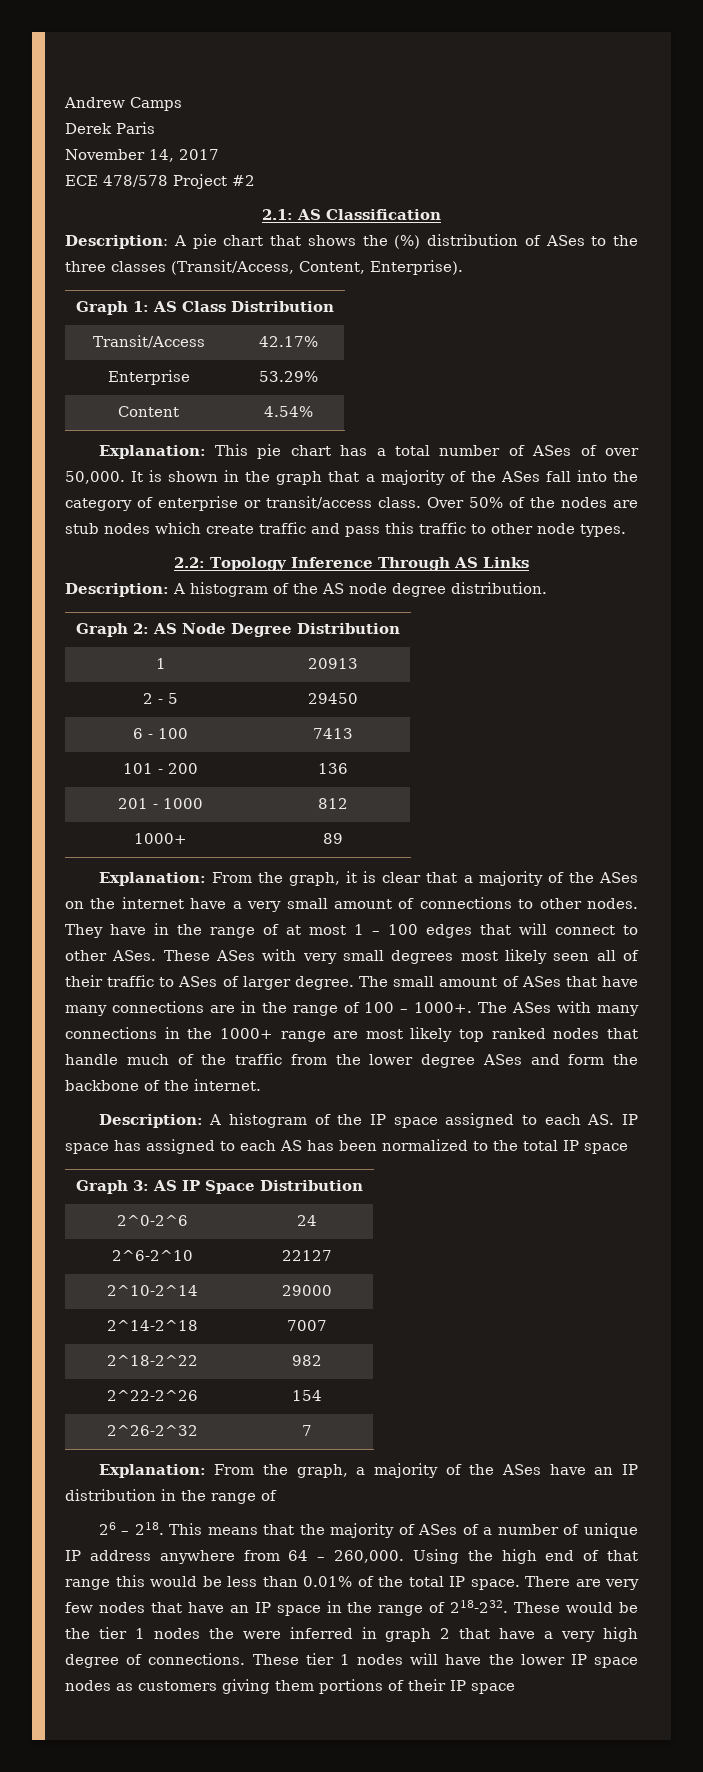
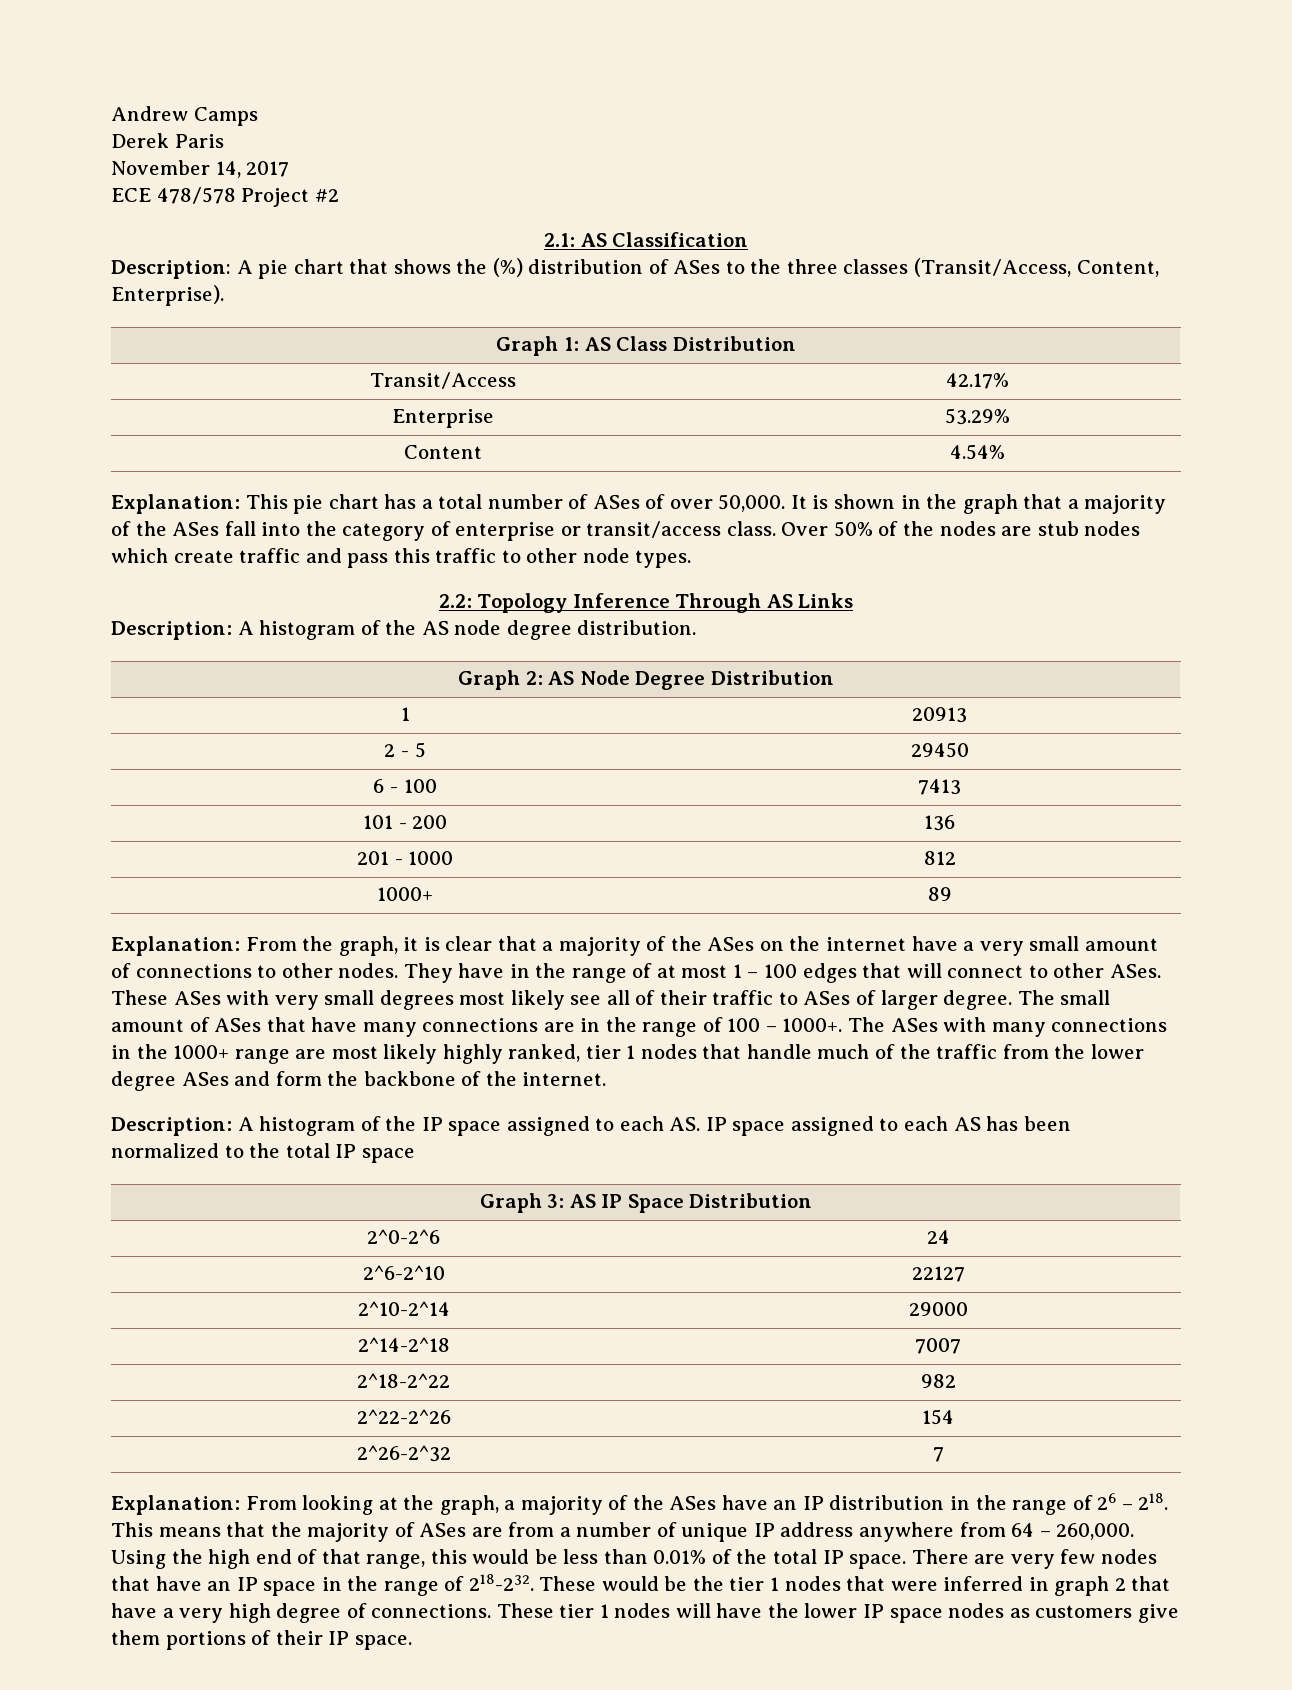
[553,953,590,961] seen -> [570,995,602,1005] see
[459,1028,546,1042] top ranked -> [442,1044,636,1064] highly ranked, tier 1
[114,1140,141,1151] has -> (786, 1128) none
(255, 1469) none -> [302,1495,398,1515] looking at
(277, 1495) // -> (1093, 1502) none
[462,1524,479,1535] of -> [471,1522,555,1537] are from
[65,1579,110,1590] range -> [366,1554,426,1569] range,
[208,1628,234,1639] the -> [846,1576,886,1591] that
[222,1679,270,1694] giving -> [1137,1604,1179,1623] give
[471,1683,515,1694] space -> [354,1635,412,1650] space.

